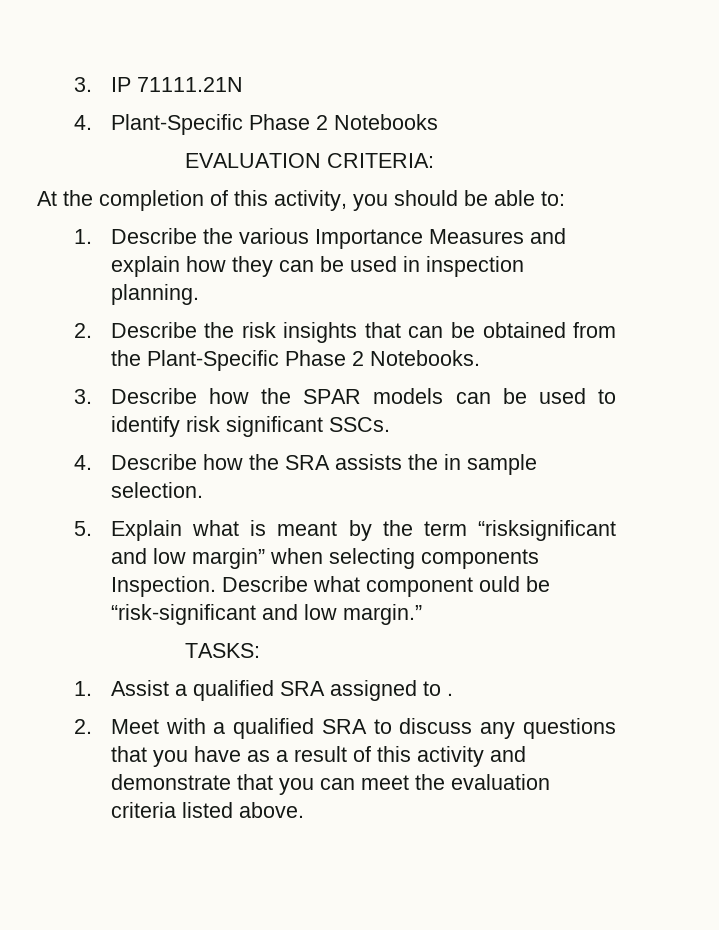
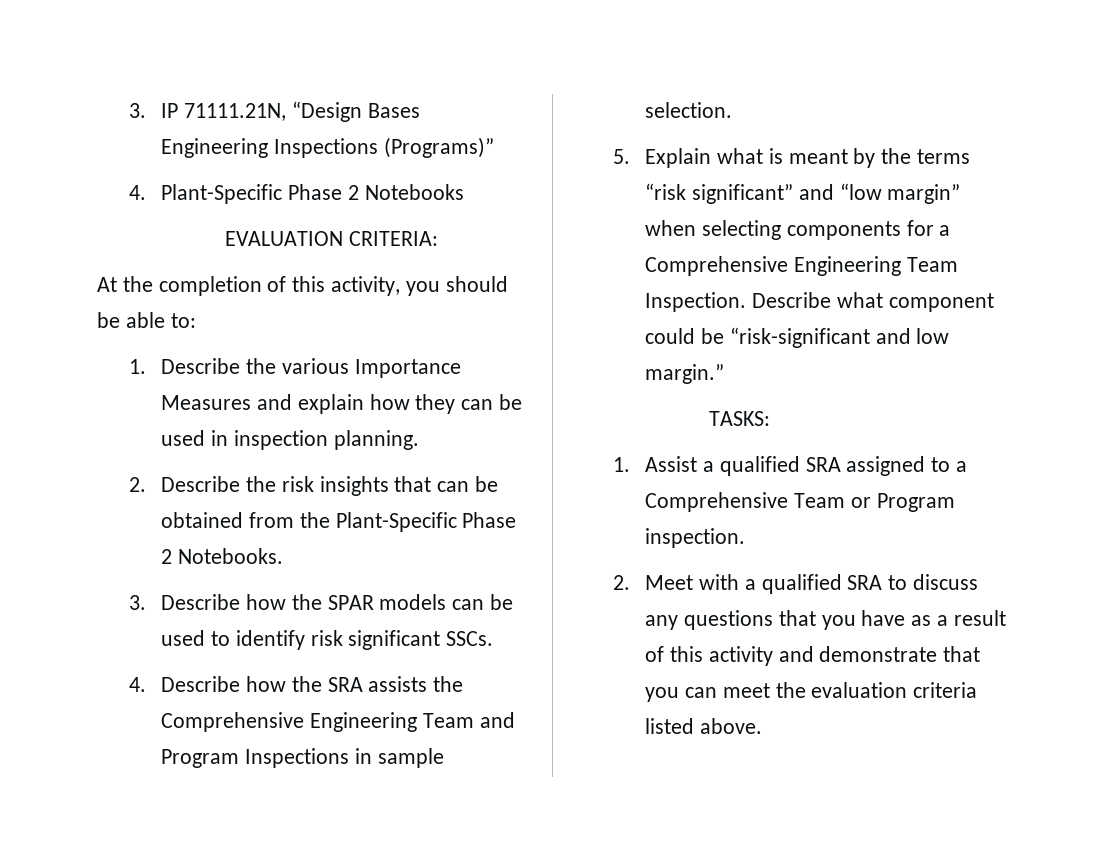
[136,77,243,92] 71111.21N -> [184,101,420,122] [161,137,494,158] 71111.21N, “Design Bases Engineering Inspections (Programs)”
(438, 462) none -> [161,712,515,732] [161,748,350,768] Comprehensive Engineering Team and Program Inspections
[423,520,616,541] [110,548,539,569] term “risksignificant and low margin” when selecting components -> [917,149,971,164] [645,183,961,204] [645,220,951,240] [645,256,958,276] terms “risk significant” and “low margin” when selecting components for a Comprehensive Engineering Team
[478,576,520,592] ould -> [645,328,696,344] could
[446,693,453,696] . -> [956,461,968,472] [645,492,955,512] [645,528,746,548] a Comprehensive Team or Program inspection.

